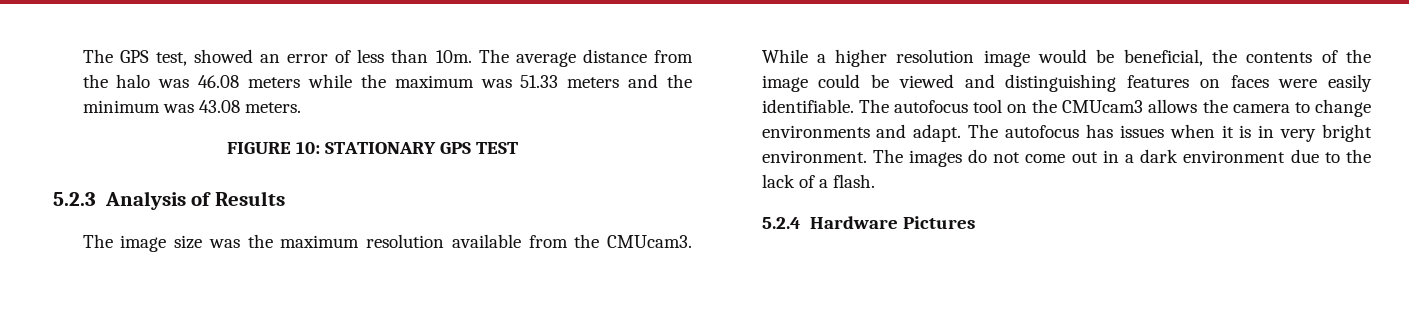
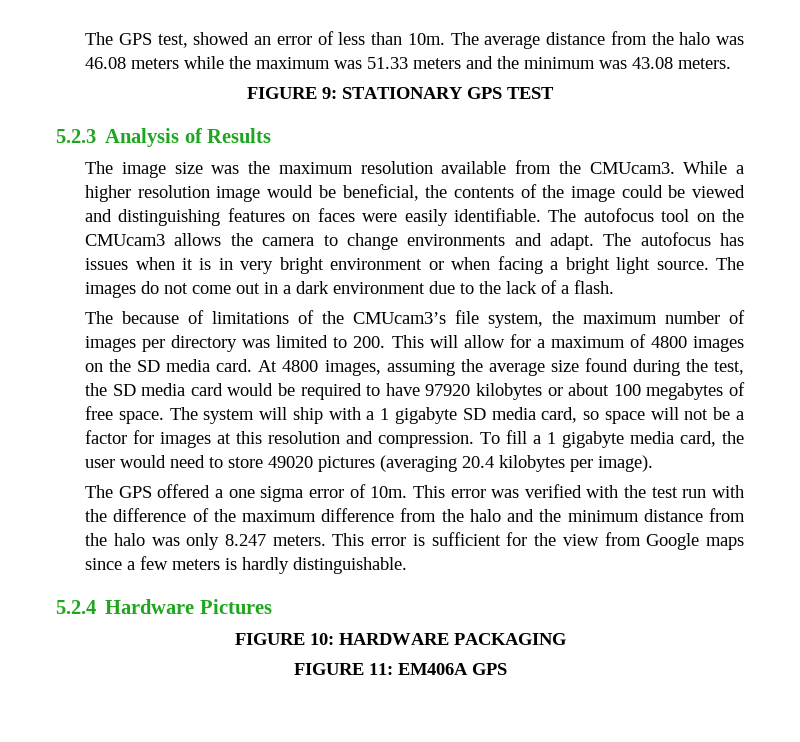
[295,141,320,154] 10: -> [322,87,337,99] 9:
[761,150,867,163] environment. -> [330,256,709,274] environment or when facing a bright light source.
[761,216,976,229] 5.2.4 Hardware Pictures -> [85,310,745,328] [85,334,744,352] [85,358,744,376] [85,382,745,400] [85,406,744,424] [85,430,745,448] [85,455,654,472] [85,484,745,502] [85,508,745,522] [85,532,744,550] [85,556,408,574] [56,599,272,614] [234,633,566,645] [293,663,507,675] The because of limitations of the CMUcam3’s file system, the maximum number of images per directory was limited to 200. This will allow for a maximum of 4800 images on the SD media card. At 4800 images, assuming the average size found during the test, the SD media card would be required to have 97920 kilobytes or about 100 megabytes of free space. The system will ship with a 1 gigabyte SD media card, so space will not be a factor for images at this resolution and compression. To fill a 1 gigabyte media card, the user would need to store 49020 pictures (averaging 20.4 kilobytes per image). // The GPS offered a one sigma error of 10m. This error was verified with the test run with the difference of the maximum difference from the halo and the minimum distance from the halo was only 8.247 meters. This error is sufficient for the view from Google maps since a few meters is hardly distinguishable. // 5.2.4 Hardware Pictures // FIGURE 10: HARDWARE PACKAGING // FIGURE 11: EM406A GPS

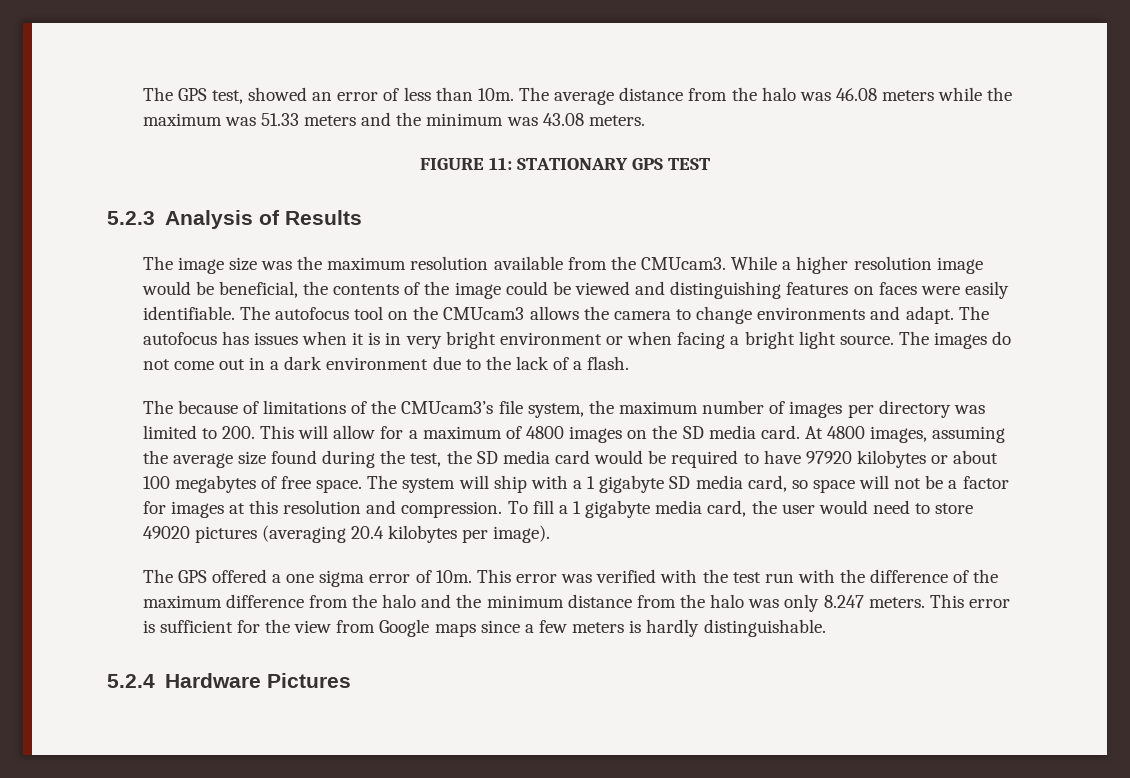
[322,87,337,99] 9: -> [488,157,512,170] 11:
[234,633,566,645] [293,663,507,675] // FIGURE 10: HARDWARE PACKAGING // FIGURE 11: EM406A GPS -> (351, 680) none

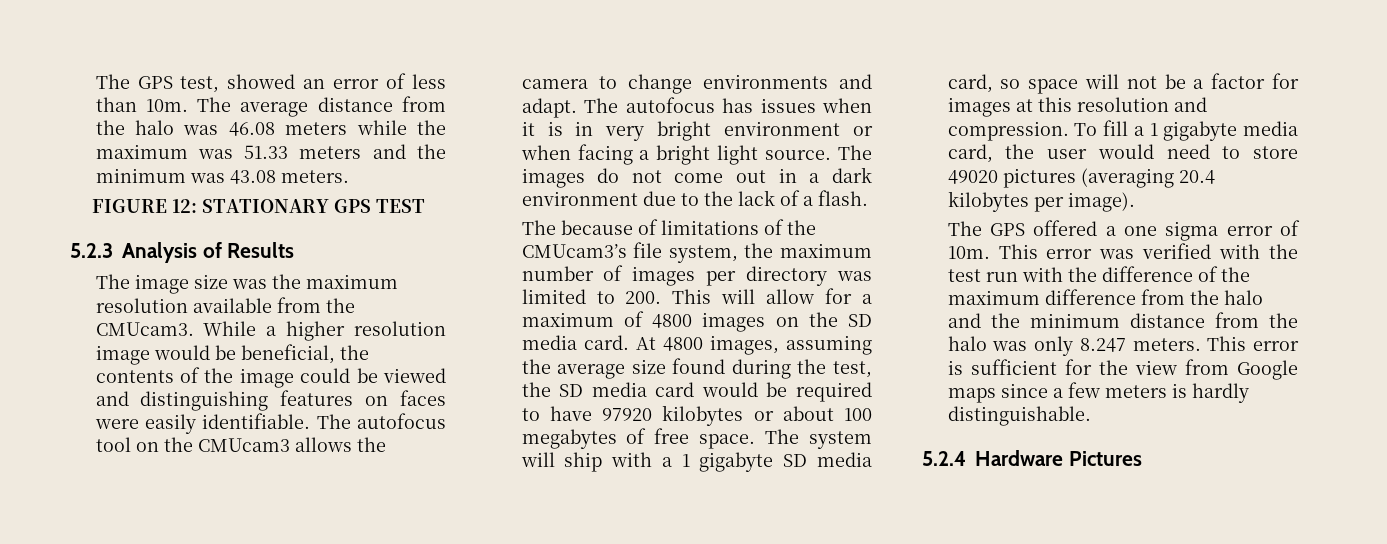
[488,157,512,170] 11: -> [171,199,197,213] 12:

